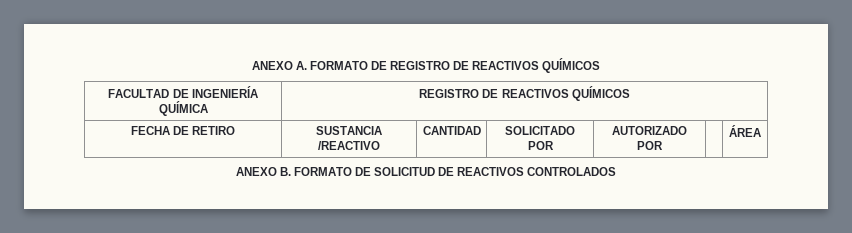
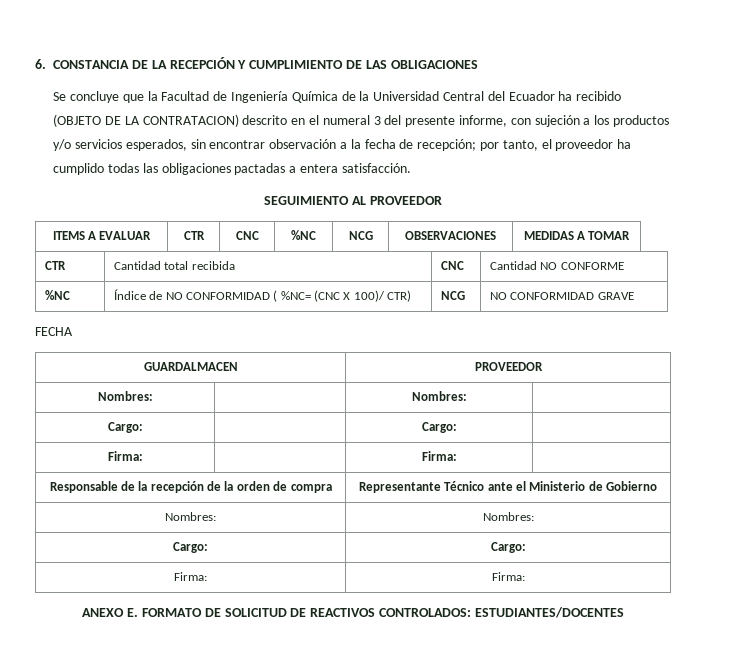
[251,58,601,73] [108,86,258,98] [158,101,208,116] [419,86,630,101] [130,126,236,135] [316,126,382,135] [318,141,380,150] [422,126,481,135] [505,126,575,135] [527,141,554,150] [612,126,687,135] [637,141,663,150] [729,125,761,137] [235,167,291,176] ANEXO A. FORMATO DE REGISTRO DE REACTIVOS QUÍMICOS // FACULTAD DE INGENIERÍA QUÍMICA | REGISTRO DE REACTIVOS QUÍMICOS // FECHA DE RETIRO | SUSTANCIA /REACTIVO | CANTIDAD | SOLICITADO POR | AUTORIZADO POR | | ÁREA // ANEXO B. -> [35,57,478,69] [53,91,622,103] [53,114,669,127] [53,139,632,151] [53,163,411,175] [264,196,442,205] [52,231,152,240] [183,231,205,240] [235,231,259,240] [291,230,316,240] [348,231,373,240] [405,231,496,240] [523,231,631,240] [44,261,66,270] [113,261,235,270] [440,261,464,270] [489,261,624,270] [44,290,70,300] [113,289,412,302] [440,291,465,300] [489,292,634,300] [35,327,73,336] [143,362,238,371] [474,362,543,371] [97,391,153,401] [411,391,467,401] [107,422,143,433] [421,422,457,433] [107,451,143,461] [421,451,457,461] [49,481,332,493] [358,481,658,493] [165,512,216,521] [482,512,534,521] [173,542,208,553] [490,542,526,553] [174,572,207,581] [491,572,525,581] [82,608,139,617] 6. CONSTANCIA DE LA RECEPCIÓN Y CUMPLIMIENTO DE LAS OBLIGACIONES // Se concluye que la Facultad de Ingeniería Química de la Universidad Central del Ecuador ha recibido (OBJETO DE LA CONTRATACION) descrito en el numeral 3 del presente informe, con sujeción a los productos y/o servicios esperados, sin encontrar observación a la fecha de recepción; por tanto, el proveedor ha cumplido todas las obligaciones pactadas a entera satisfacción. // SEGUIMIENTO AL PROVEEDOR // ITEMS A EVALUAR | CTR | CNC | %NC | NCG | OBSERVACIONES | MEDIDAS A TOMAR // CTR | Cantidad total recibida | CNC | Cantidad NO CONFORME // %NC | Índice de NO CONFORMIDAD ( %NC= (CNC X 100)/ CTR) | NCG | NO CONFORMIDAD GRAVE // FECHA // GUARDALMACEN | PROVEEDOR // Nombres: | | Nombres: | // Cargo: | | Cargo: | // Firma: | | Firma: | // Responsable de la recepción de la orden de compra | Representante Técnico ante el Ministerio de Gobierno // Nombres: | Nombres: // Cargo: | Cargo: // Firma: | Firma: // ANEXO E.
[527,167,617,176] CONTROLADOS -> [378,607,624,618] CONTROLADOS: ESTUDIANTES/DOCENTES

